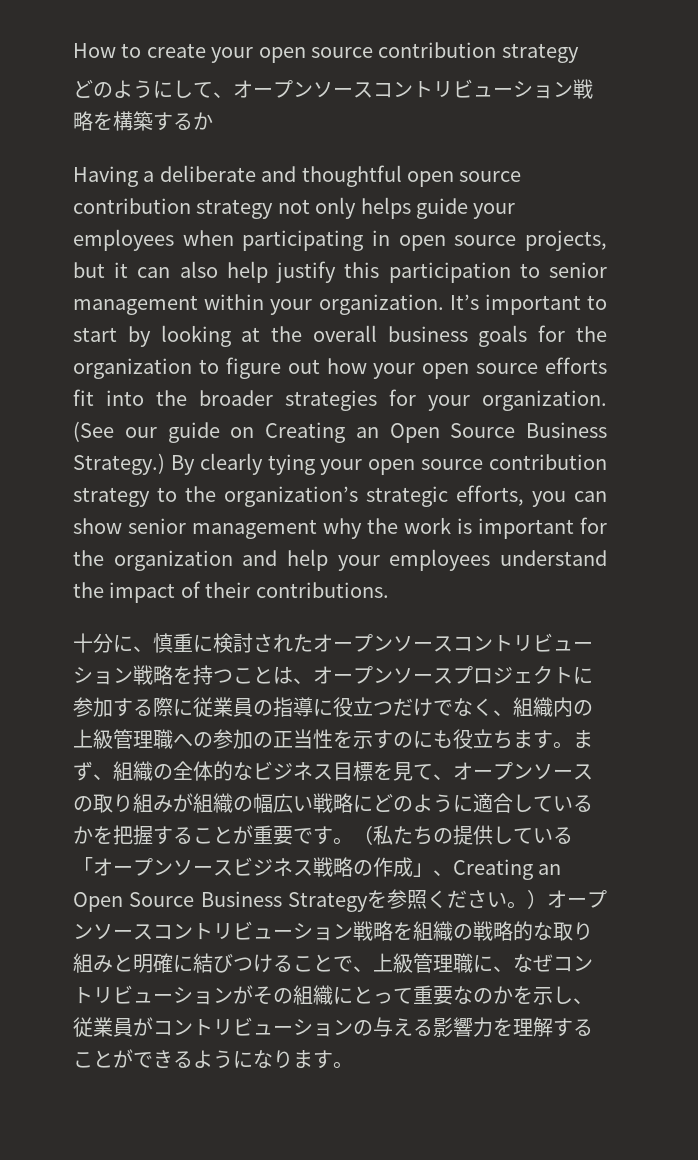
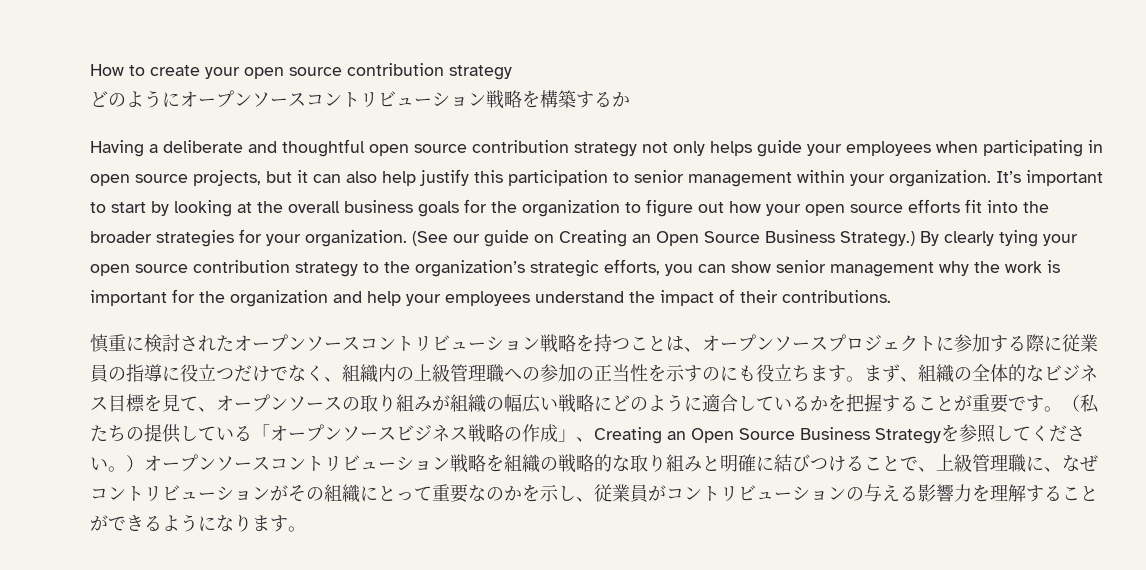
[173,80,233,98] して、 -> (180, 99) none
[73,633,153,653] 十分に、 -> (891, 296) none
(427, 899) none -> [995,425,1031,441] して

